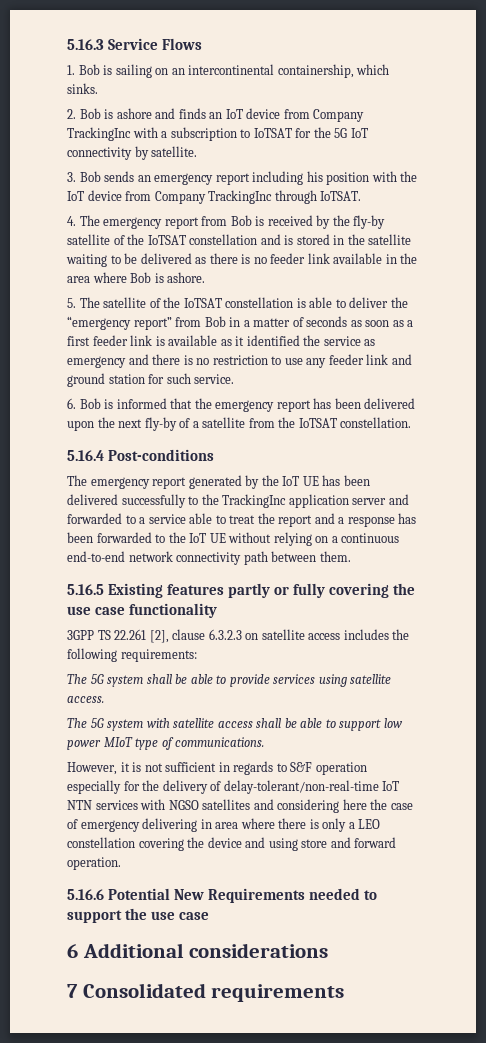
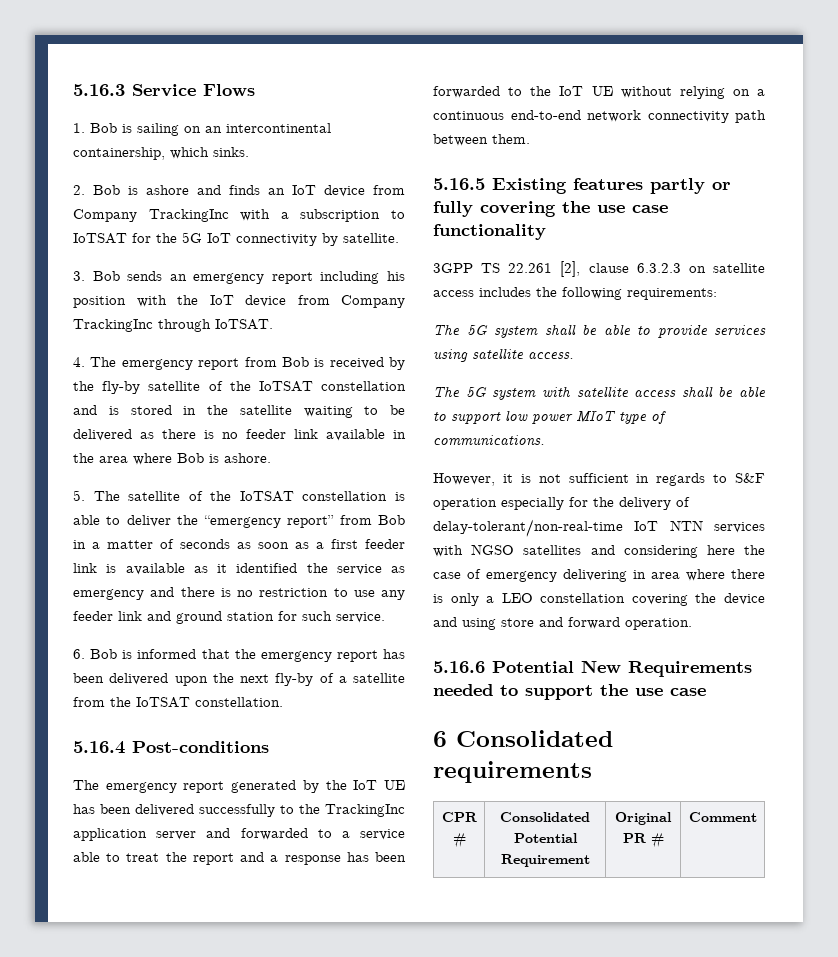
[82,943,329,958] [67,984,78,998] Additional considerations // 7 -> (447, 739) none
(345, 993) none -> [441,812,478,822] [452,833,466,848] [500,812,590,822] [513,833,578,843] [500,854,590,867] [615,812,672,825] [622,833,664,848] [688,812,757,822] // CPR # | Consolidated Potential Requirement | Original PR # | Comment

